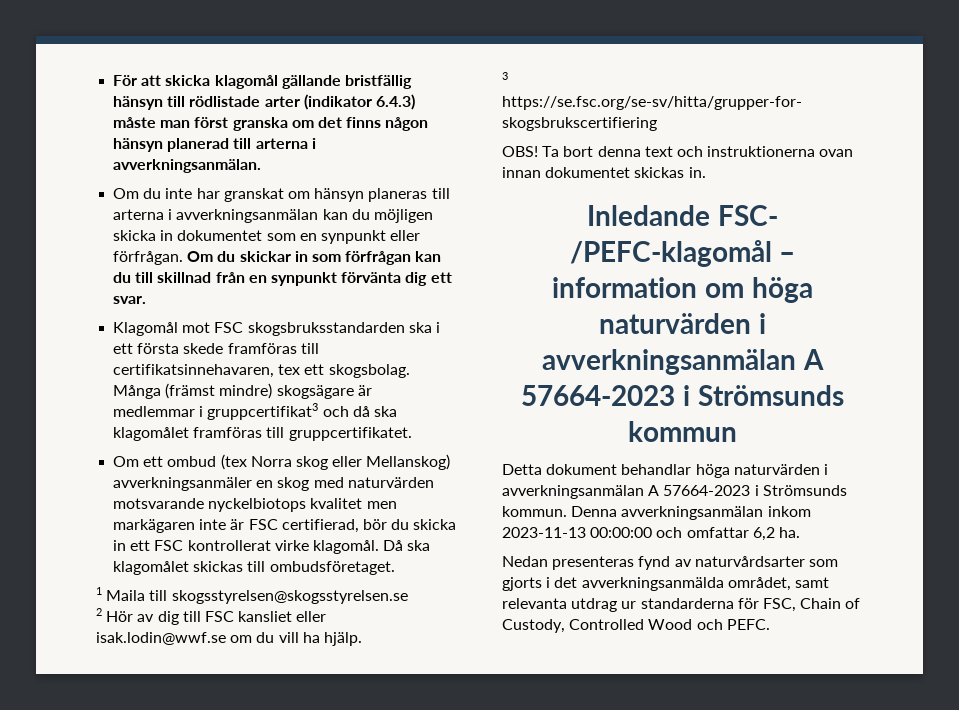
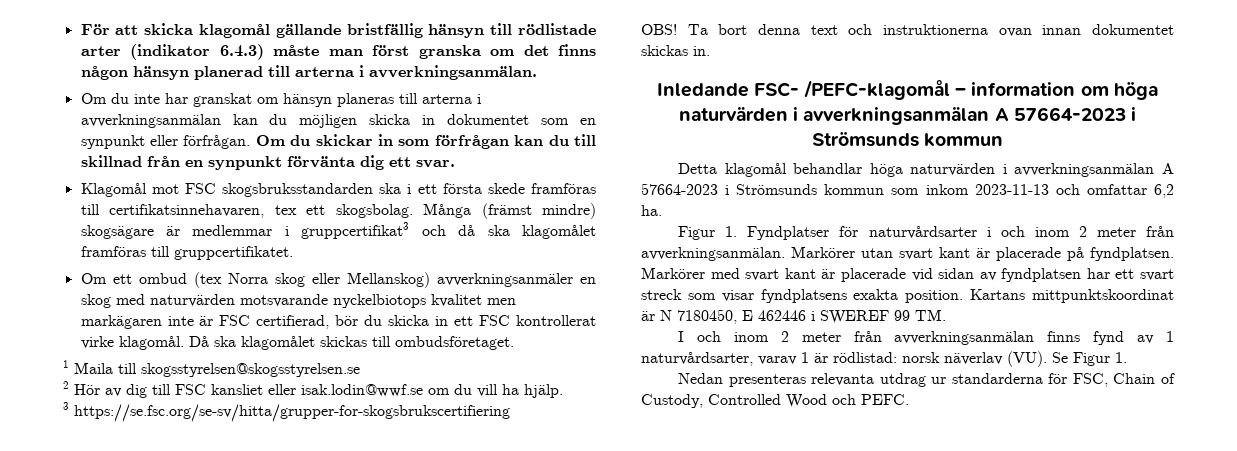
[546,464,618,475] dokument -> [724,163,787,177] klagomål
[502,506,764,520] kommun. Denna avverkningsanmälan -> [824,184,920,195] kommun som
[590,527,653,538] 00:00:00 -> (1049, 189) none
[502,556,838,570] [502,577,829,591] Nedan presenteras fynd av naturvårdsarter som gjorts i det avverkningsanmälda området, samt -> [678,226,1174,240] [641,246,1174,261] [641,267,1174,282] [641,289,1174,303] [641,309,946,324] [678,331,1174,345] [641,351,1127,367] [678,373,806,387] Figur 1. Fyndplatser för naturvårdsarter i och inom 2 meter från avverkningsanmälan. Markörer utan svart kant är placerade på fyndplatsen. Markörer med svart kant är placerade vid sidan av fyndplatsen har ett svart streck som visar fyndplatsens exakta position. Kartans mittpunktskoordinat är N 7180450, E 462446 i SWEREF 99 TM. // I och inom 2 meter från avverkningsanmälan finns fynd av 1 naturvårdsarter, varav 1 är rödlistad: norsk näverlav (VU). Se Figur 1. // Nedan presenteras

